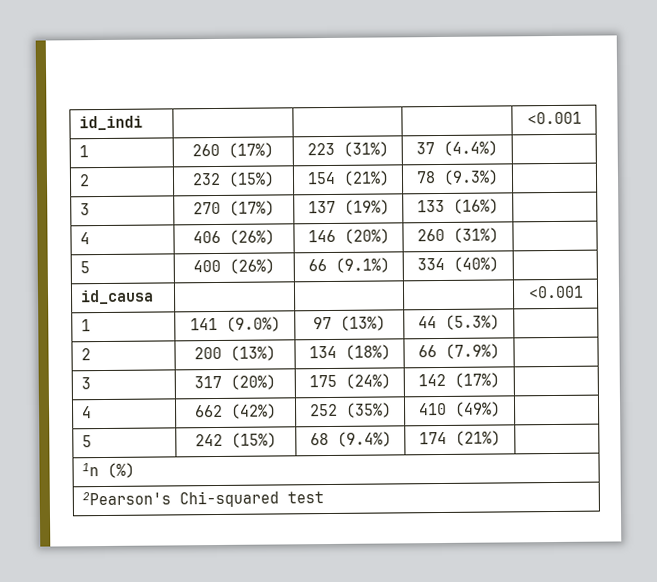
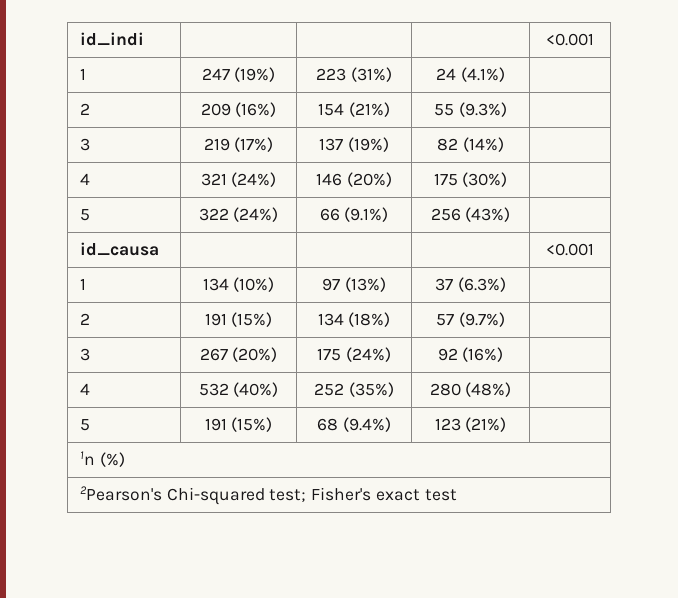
[192,142,274,158] 260 (17%) -> [201,67,276,82] 247 (19%)
[416,140,498,156] [79,174,91,187] [192,171,275,187] 37 (4.4%) | // 2 | 232 (15%) -> [436,67,505,82] [79,103,90,115] [200,102,277,117] 24 (4.1%) | // 2 | 209 (16%)
[416,171,436,184] 78 -> [434,104,455,116] 55
[193,201,221,215] 270 -> [203,138,230,151] 219
[417,198,499,214] [80,232,91,245] [193,229,275,245] 133 (16%) | // 4 | 406 (26%) -> [437,137,504,152] [79,173,90,185] [200,172,277,187] 82 (14%) | // 4 | 321 (24%)
[417,227,499,243] [80,261,91,274] [193,258,275,274] 260 (31%) | // 5 | 400 (26%) -> [433,172,508,187] [79,209,90,221] [198,207,279,222] 175 (30%) | // 5 | 322 (24%)
[417,256,499,272] 334 (40%) -> [430,207,511,222] 256 (43%)
[189,316,281,332] 141 (9.0%) -> [202,277,275,292] 134 (10%)
[418,314,500,330] [81,348,92,361] [194,345,276,361] 44 (5.3%) | // 2 | 200 (13%) -> [435,277,506,292] [79,313,90,325] [204,312,273,327] 37 (6.3%) | // 2 | 191 (15%)
[418,343,500,359] [81,377,92,390] [194,375,222,389] 66 (7.9%) | // 3 | 317 -> [436,312,505,327] [79,348,90,361] [199,348,228,361] 57 (9.7%) | // 3 | 267
[418,372,500,388] [82,406,93,419] [195,403,277,419] 142 (17%) | // 4 | 662 (42%) -> [437,347,504,362] [79,383,90,395] [198,382,279,397] 92 (16%) | // 4 | 532 (40%)
[419,401,501,417] [82,435,93,448] [195,433,223,447] 410 (49%) | // 5 | 242 -> [429,382,512,397] [79,419,90,431] [204,418,227,431] 280 (48%) | // 5 | 191
[419,431,447,445] 174 -> [434,418,461,431] 123
(280, 499) none -> [269,487,420,502] test; Fisher's exact

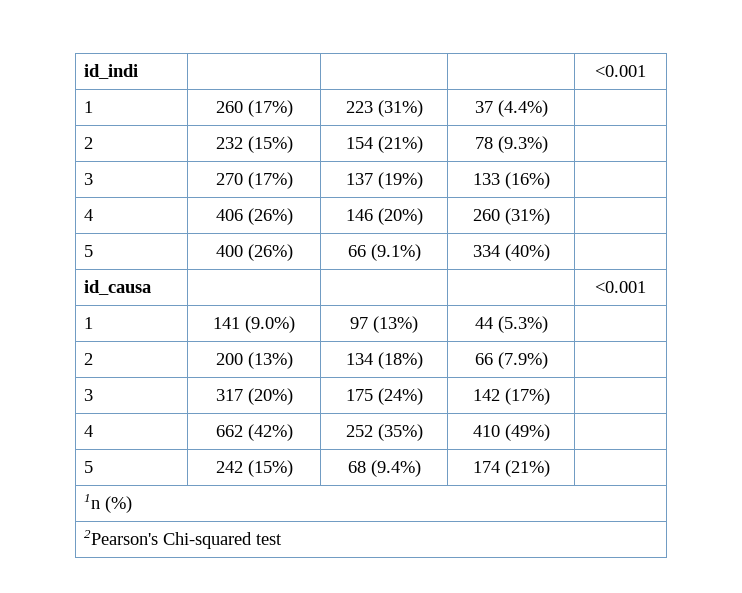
[201,67,276,82] 247 (19%) -> [215,100,293,117] 260 (17%)
[436,67,505,82] [79,103,90,115] [200,102,277,117] 24 (4.1%) | // 2 | 209 (16%) -> [474,100,548,117] [83,137,93,149] [215,136,293,153] 37 (4.4%) | // 2 | 232 (15%)
[434,104,455,116] 55 -> [474,137,493,149] 78
[203,138,230,151] 219 -> [215,173,243,185] 270
[437,137,504,152] [79,173,90,185] [200,172,277,187] 82 (14%) | // 4 | 321 (24%) -> [472,172,550,189] [83,209,93,221] [215,208,293,225] 133 (16%) | // 4 | 406 (26%)
[433,172,508,187] [79,209,90,221] [198,207,279,222] 175 (30%) | // 5 | 322 (24%) -> [472,208,550,225] [83,245,93,257] [215,244,293,261] 260 (31%) | // 5 | 400 (26%)
[430,207,511,222] 256 (43%) -> [472,244,550,261] 334 (40%)
[202,277,275,292] 134 (10%) -> [213,316,295,333] 141 (9.0%)
[435,277,506,292] [79,313,90,325] [204,312,273,327] 37 (6.3%) | // 2 | 191 (15%) -> [474,316,548,333] [83,353,93,365] [215,352,293,369] 44 (5.3%) | // 2 | 200 (13%)
[436,312,505,327] [79,348,90,361] [199,348,228,361] 57 (9.7%) | // 3 | 267 -> [474,352,548,369] [83,389,93,401] [215,389,243,401] 66 (7.9%) | // 3 | 317
[437,347,504,362] [79,383,90,395] [198,382,279,397] 92 (16%) | // 4 | 532 (40%) -> [472,388,550,405] [83,425,93,437] [215,424,293,441] 142 (17%) | // 4 | 662 (42%)
[429,382,512,397] [79,419,90,431] [204,418,227,431] 280 (48%) | // 5 | 191 -> [472,424,550,441] [83,461,93,473] [215,461,243,473] 410 (49%) | // 5 | 242
[434,418,461,431] 123 -> [472,461,500,473] 174
[269,487,420,502] test; Fisher's exact -> (252, 540) none

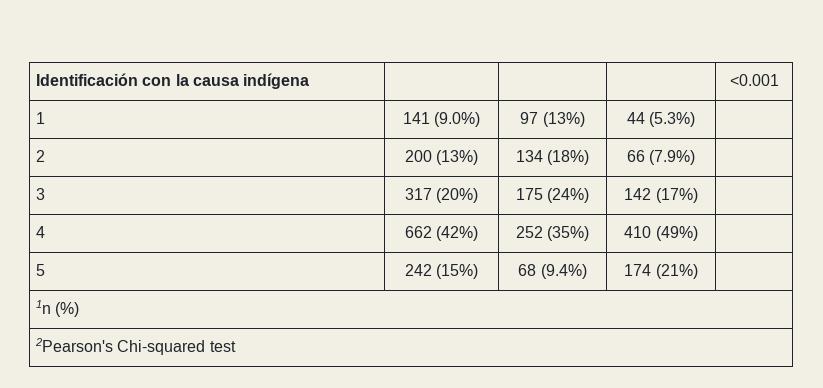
[83,64,138,79] [595,65,646,77] [83,101,93,113] [215,100,293,117] [345,100,423,117] [474,100,548,117] [83,137,93,149] [215,136,293,153] [345,136,423,153] [474,136,548,153] [83,173,93,185] [215,172,293,189] [345,172,423,189] [472,172,550,189] [83,209,93,221] [215,208,293,225] [345,208,423,225] [472,208,550,225] [83,245,93,257] [215,244,293,261] [347,244,421,261] [472,244,550,261] [83,280,151,295] id_indi | | | | <0.001 // 1 | 260 (17%) | 223 (31%) | 37 (4.4%) | // 2 | 232 (15%) | 154 (21%) | 78 (9.3%) | // 3 | 270 (17%) | 137 (19%) | 133 (16%) | // 4 | 406 (26%) | 146 (20%) | 260 (31%) | // 5 | 400 (26%) | 66 (9.1%) | 334 (40%) | // id_causa -> [36,73,310,89] Identificación con la causa indígena

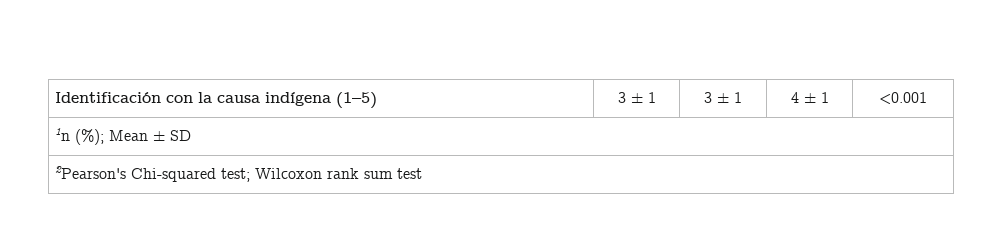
[729,74,779,86] [36,112,46,124] [402,112,481,127] [520,112,585,127] [626,112,696,127] [36,150,46,162] [404,150,479,165] [515,150,590,165] [626,150,696,165] [36,188,46,200] [404,188,479,203] [515,188,590,203] [624,188,698,203] [36,226,46,238] [404,226,479,241] [515,226,590,241] [624,226,698,241] [36,264,46,276] [404,264,479,279] [518,264,587,279] [624,264,698,279] [36,300,80,317] [35,338,206,355] | | | | <0.001 // 1 | 141 (9.0%) | 97 (13%) | 44 (5.3%) | // 2 | 200 (13%) | 134 (18%) | 66 (7.9%) | // 3 | 317 (20%) | 175 (24%) | 142 (17%) | // 4 | 662 (42%) | 252 (35%) | 410 (49%) | // 5 | 242 (15%) | 68 (9.4%) | 174 (21%) | // 1n (%) // 2Pearson's Chi-squared -> [335,92,377,109] [617,92,656,103] [704,92,742,103] [790,92,829,103] [879,92,927,104] [54,128,191,145] [54,166,393,182] (1–5) | 3 ± 1 | 3 ± 1 | 4 ± 1 | <0.001 // 1n (%); Mean ± SD // 2Pearson's Chi-squared test; Wilcoxon rank sum

